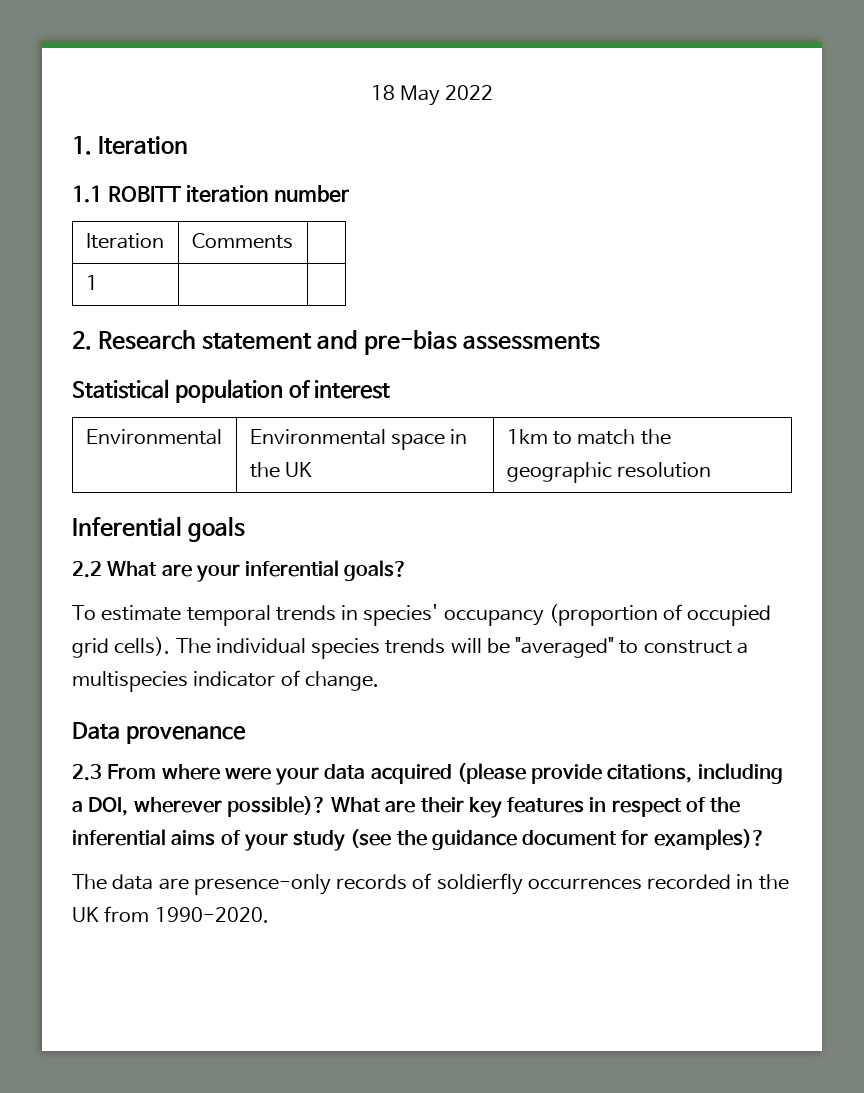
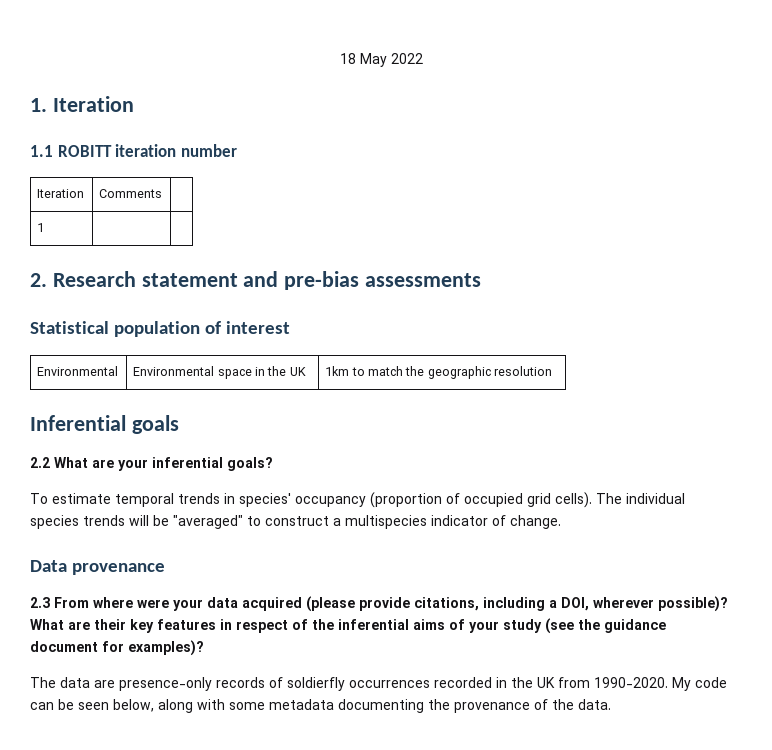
(269, 915) none -> [672,677,727,691] [30,699,611,713] My code can be seen below, along with some metadata documenting the provenance of the data.

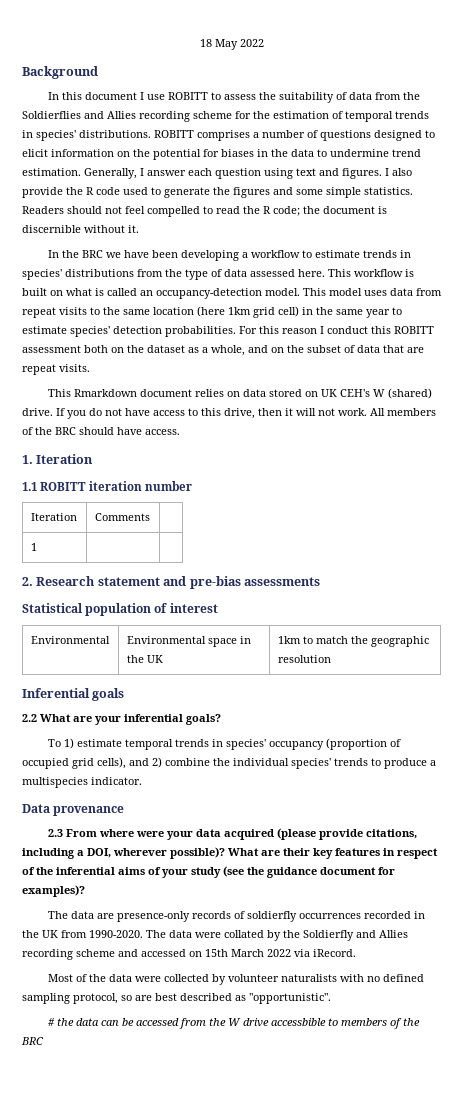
(423, 58) none -> [22,66,98,79] [48,92,421,103] [22,111,429,122] [22,130,435,141] [22,149,421,160] [22,168,412,179] [22,187,413,198] [22,206,387,217] [22,225,139,233] [48,250,412,261] [22,269,414,280] [22,288,442,299] [22,306,402,318] [22,326,434,337] [22,345,424,356] [22,364,90,375] [48,388,433,399] [22,408,436,419] [22,427,180,435] // Background // In this document I use ROBITT to assess the suitability of data from the Soldierflies and Allies recording scheme for the estimation of temporal trends in species' distributions. ROBITT comprises a number of questions designed to elicit information on the potential for biases in the data to undermine trend estimation. Generally, I answer each question using text and figures. I also provide the R code used to generate the figures and some simple statistics. Readers should not feel compelled to read the R code; the document is discernible without it. // In the BRC we have been developing a workflow to estimate trends in species' distributions from the type of data assessed here. This workflow is built on what is called an occupancy-detection model. This model uses data from repeat visits to the same location (here 1km grid cell) in the same year to estimate species' detection probabilities. For this reason I conduct this ROBITT assessment both on the dataset as a whole, and on the subset of data that are repeat visits. // This Rmarkdown document relies on data stored on UK CEH's W (shared) drive. If you do not have access to this drive, then it will not work. All members of the BRC should have access.
(48, 498) none -> [64,738,75,749] 1)
[555,492,685,508] [30,515,561,529] cells). The individual species trends will be "averaged" to construct a multispecies indicator of change. -> [97,757,436,769] [22,777,142,788] cells), and 2) combine the individual species' trends to produce a multispecies indicator.
[672,677,727,691] [30,699,611,713] My code can be seen below, along with some metadata documenting the provenance of the data. -> [146,930,408,941] [22,949,356,960] [48,974,425,985] [22,993,331,1004] [48,1018,421,1029] [21,1037,44,1045] The data were collated by the Soldierfly and Allies recording scheme and accessed on 15th March 2022 via iRecord. // Most of the data were collected by volunteer naturalists with no defined sampling protocol, so are best described as "opportunistic". // # the data can be accessed from the W drive accessbible to members of the BRC

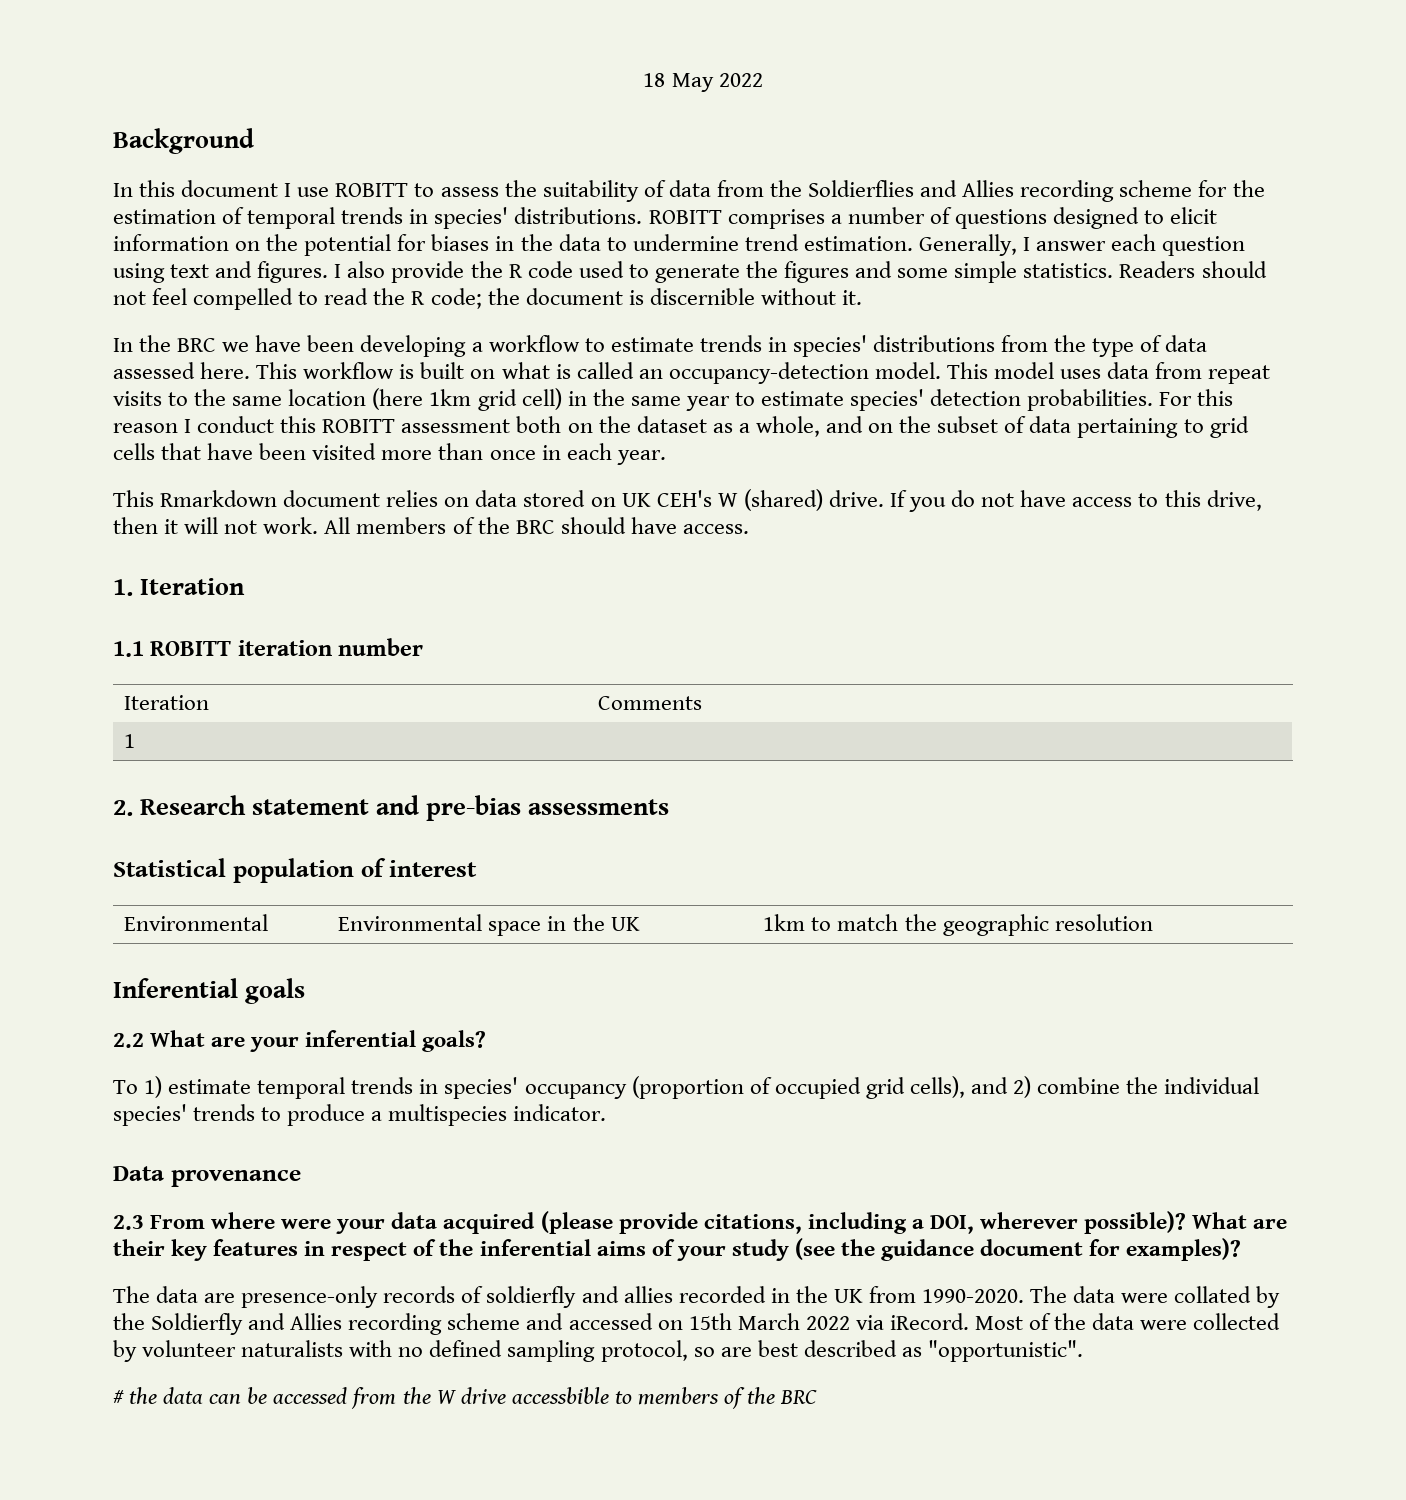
[383,345,424,353] [22,364,90,375] that are repeat visits. -> [1077,416,1249,438] [113,443,666,465] pertaining to grid cells that have been visited more than once in each year.
[299,913,362,919] occurrences -> [581,1286,673,1303] and allies
(356, 953) // -> (969, 1321) none

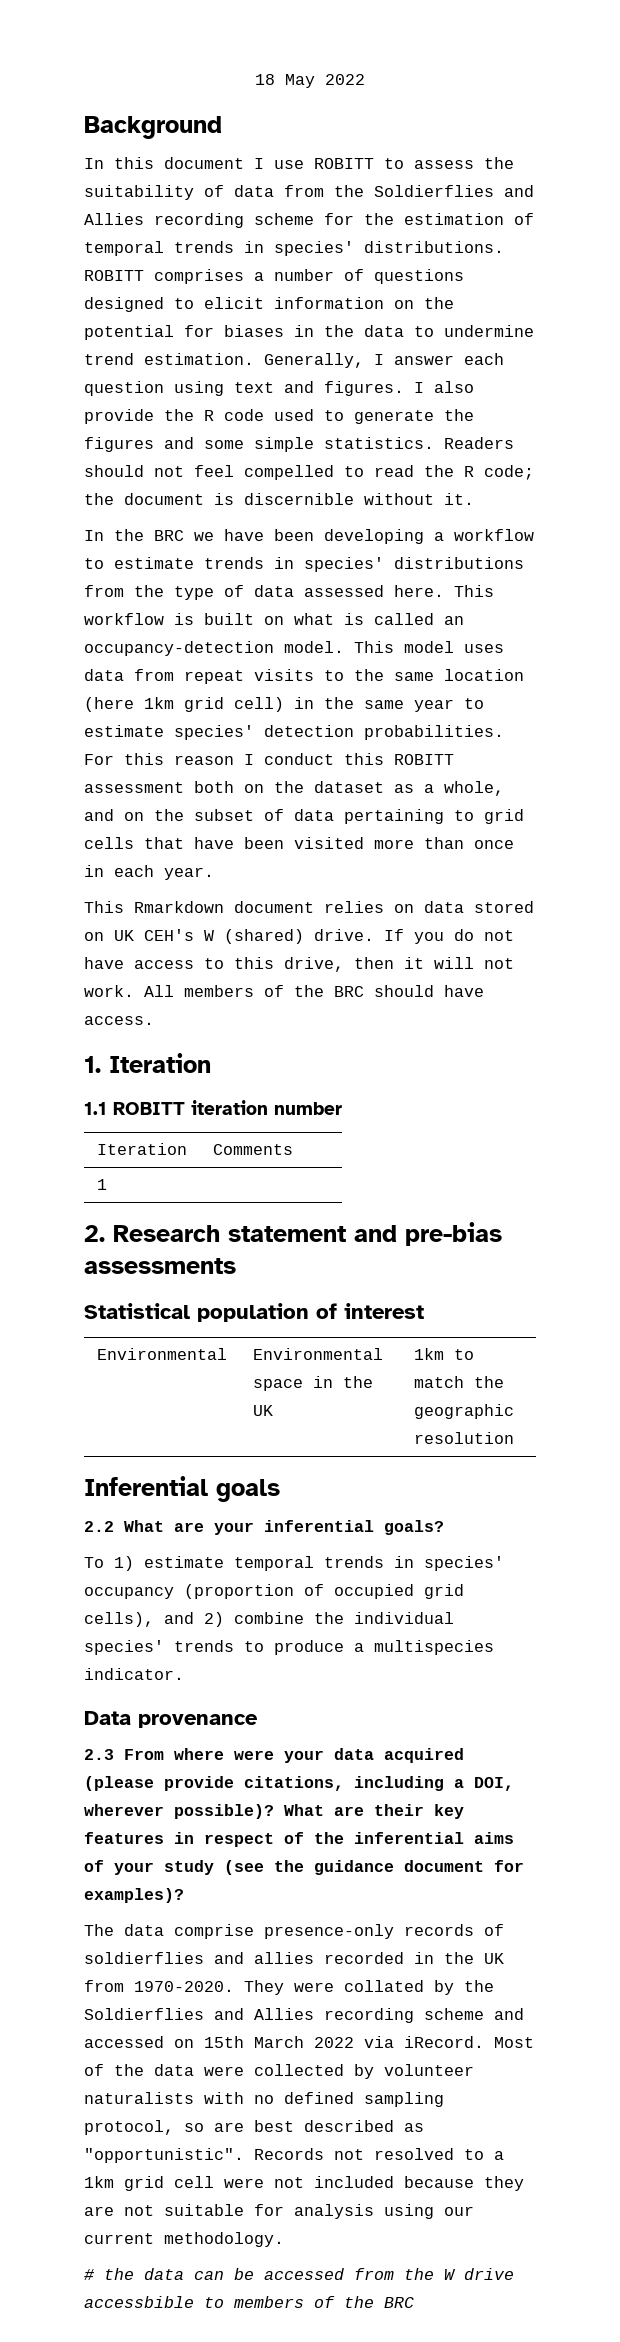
[204,1293,236,1303] are -> [174,1924,254,1939] comprise
[486,1286,577,1308] soldierfly -> [84,1952,204,1964] soldierflies
[922,1286,1116,1303] 1990-2020. The data -> [134,1980,284,1995] 1970-2020. They
[151,1313,244,1335] Soldierfly -> [84,2008,204,2020] Soldierflies
(1083, 1351) none -> [254,2148,504,2160] [84,2176,524,2191] [84,2204,474,2219] [84,2232,284,2247] Records not resolved to a 1km grid cell were not included because they are not suitable for analysis using our current methodology.

